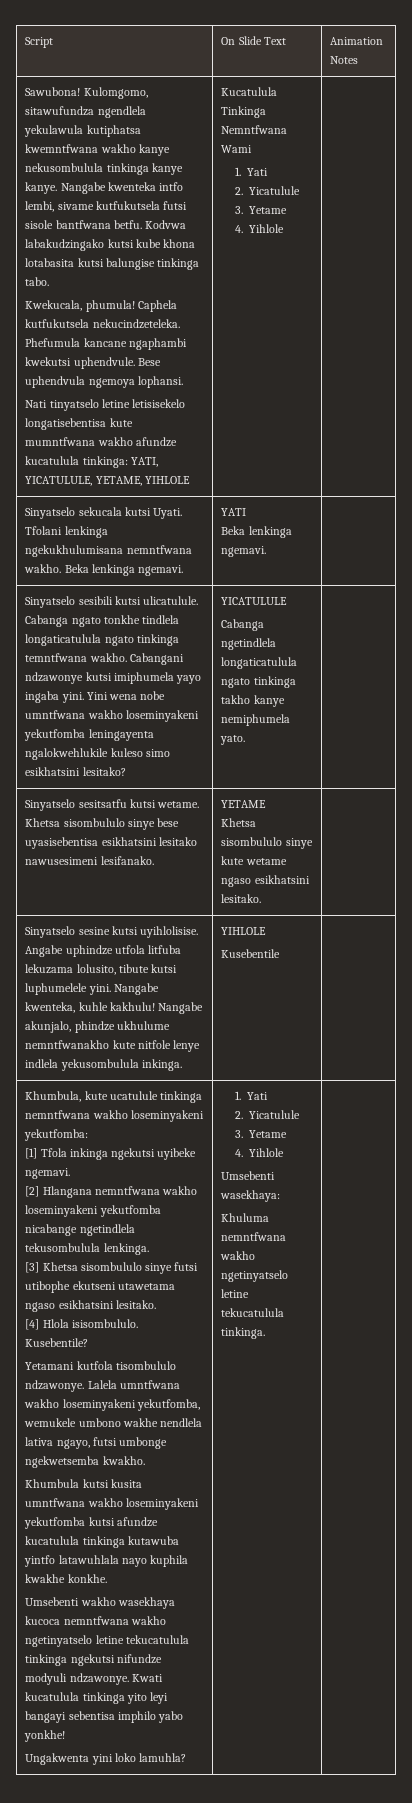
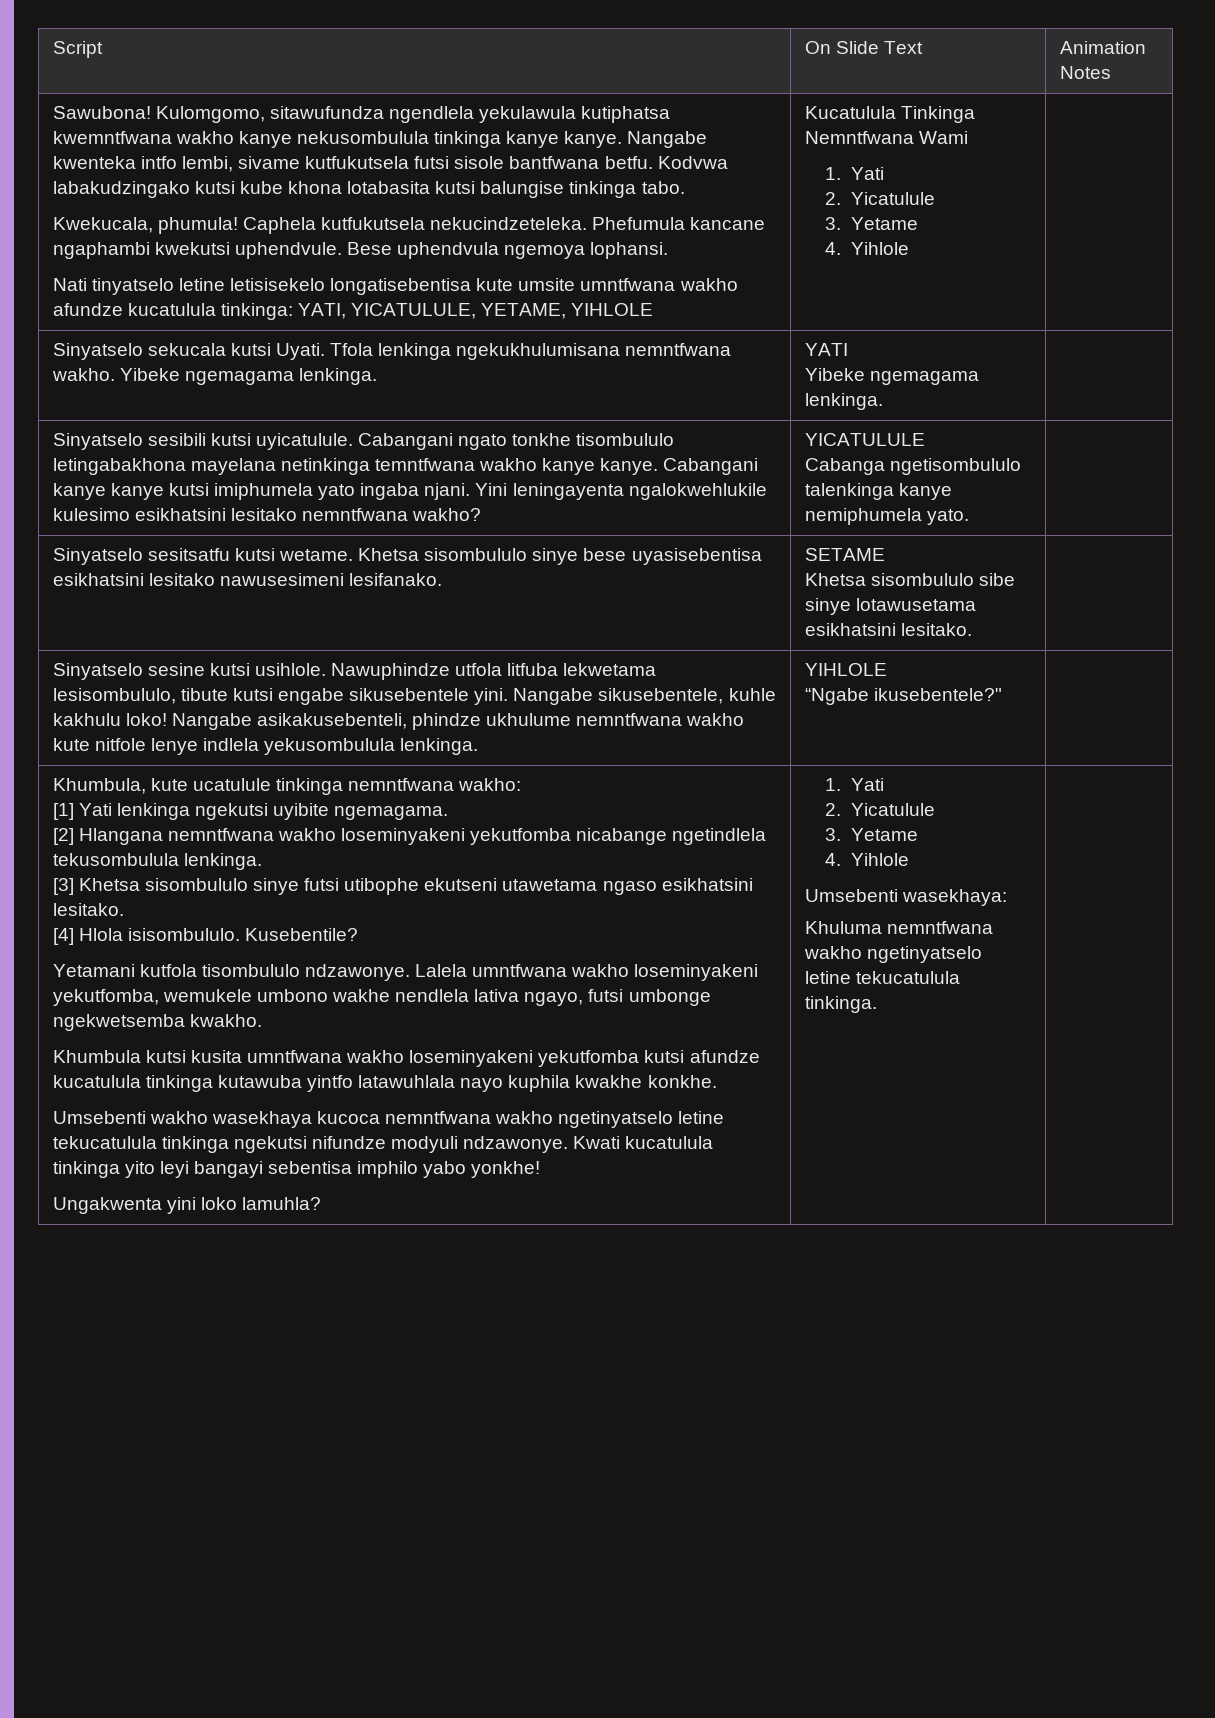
[25,437,96,446] mumntfwana -> [518,278,676,291] umsite umntfwana
[25,526,63,535] Tfolani -> [330,343,374,356] Tfola
[64,564,184,576] [221,508,247,516] [221,526,292,538] [221,546,267,557] [25,596,199,608] [25,615,180,627] [25,634,179,646] [25,653,184,665] [25,672,202,684] [25,691,166,703] [25,710,199,722] [24,729,154,741] [25,748,170,760] [25,767,126,776] [221,597,288,605] [221,619,265,631] [221,638,277,650] [221,657,298,669] [221,676,296,688] [221,695,251,704] Beka lenkinga ngemavi. | YATI // Beka lenkinga ngemavi. | // Sinyatselo sesibili kutsi ulicatulule. Cabanga ngato tonkhe tindlela longaticatulula ngato tinkinga temntfwana wakho. Cabangani ndzawonye kutsi imiphumela yayo ingaba yini. Yini wena nobe umntfwana wakho loseminyakeni yekutfomba leningayenta ngalokwehlukile kuleso simo esikhatsini lesitako? | YICATULULE // Cabanga ngetindlela longaticatulula ngato tinkinga takho -> [119,368,377,385] [804,343,848,356] [804,368,979,385] [804,393,883,410] [52,433,675,450] [52,458,759,475] [52,483,767,500] [52,508,482,521] [804,433,925,446] [804,458,1021,475] [804,483,894,500] Yibeke ngemagama lenkinga. | YATI // Yibeke ngemagama lenkinga. | // Sinyatselo sesibili kutsi uyicatulule. Cabangani ngato tonkhe tisombululo letingabakhona mayelana netinkinga temntfwana wakho kanye kanye. Cabangani kanye kanye kutsi imiphumela yato ingaba njani. Yini leningayenta ngalokwehlukile kulesimo esikhatsini lesitako nemntfwana wakho? | YICATULULE // Cabanga ngetisombululo talenkinga
[221,800,267,808] [221,818,257,827] [221,837,313,849] [221,856,287,865] [221,877,252,887] YETAME // Khetsa sisombululo sinye kute wetame ngaso -> [804,548,885,561] [804,573,1015,586] [804,598,976,615] SETAME // Khetsa sisombululo sibe sinye lotawusetama
[140,926,199,938] [25,945,182,957] [25,964,178,975] [25,983,159,995] [25,1002,204,1014] [25,1021,170,1033] [25,1040,110,1049] uyihlolisise. Angabe uphindze utfola litfuba lekuzama lolusito, tibute kutsi luphumelele yini. Nangabe kwenteka, kuhle kakhulu! Nangabe akunjalo, phindze ukhulume nemntfwanakho -> [254,663,657,680] [52,688,776,705] [52,713,745,730] usihlole. Nawuphindze utfola litfuba lekwetama lesisombululo, tibute kutsi engabe sikusebentele yini. Nangabe sikusebentele, kuhle kakhulu loko! Nangabe asikakusebenteli, phindze ukhulume nemntfwana wakho
[141,1059,182,1071] inkinga. -> [400,738,479,755] lenkinga.
[221,949,281,958] Kusebentile -> [804,688,1002,705] “Ngabe ikusebentele?"
[92,1110,204,1122] [24,1129,89,1141] [25,1148,197,1160] [25,1168,71,1179] wakho loseminyakeni yekutfomba: // [1] Tfola inkinga ngekutsi uyibeke ngemavi. -> [458,778,522,791] [52,803,449,820] wakho: // [1] Yati lenkinga ngekutsi uyibite ngemagama.

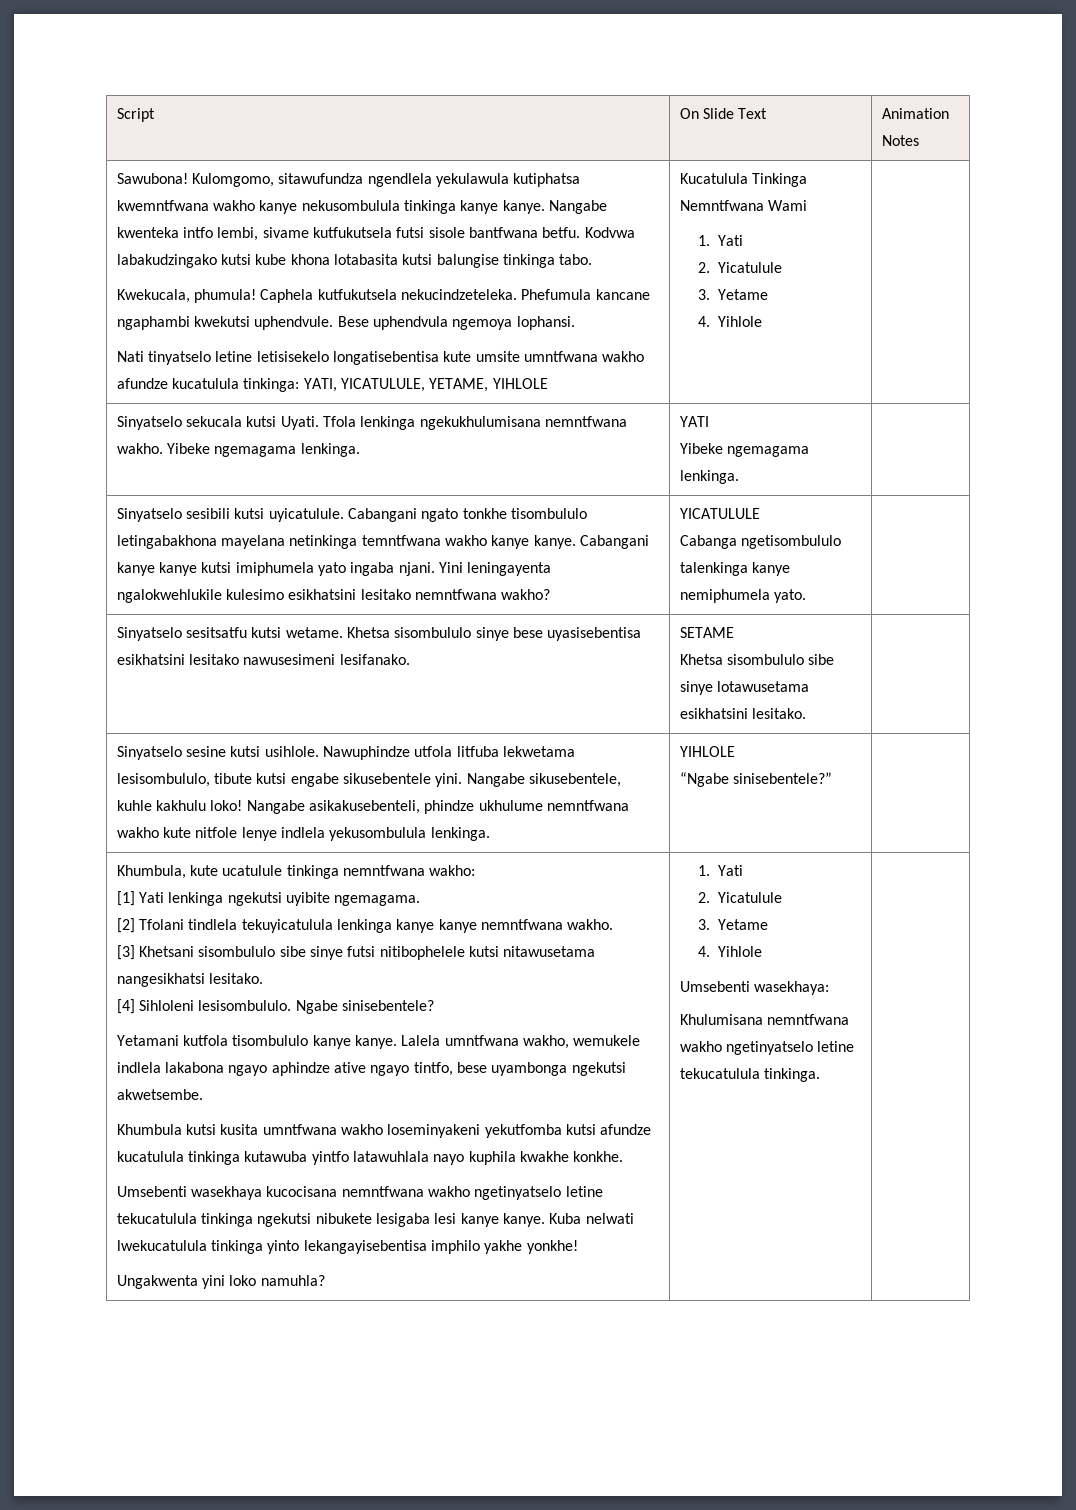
[873,688,1002,701] ikusebentele?" -> [733,772,833,784] sinisebentele?”
[78,828,767,845] [52,853,262,870] [52,878,753,895] [52,903,124,916] [52,928,358,945] [52,964,759,981] [52,989,711,1006] [52,1014,262,1031] Hlangana nemntfwana wakho loseminyakeni yekutfomba nicabange ngetindlela tekusombulula lenkinga. // [3] Khetsa sisombululo sinye futsi utibophe ekutseni utawetama ngaso esikhatsini lesitako. // [4] Hlola isisombululo. Kusebentile? // Yetamani kutfola tisombululo ndzawonye. Lalela umntfwana wakho loseminyakeni yekutfomba, wemukele umbono wakhe nendlela lativa ngayo, futsi umbonge ngekwetsemba kwakho. -> [139,919,614,933] [116,945,596,960] [116,973,264,987] [116,999,435,1014] [116,1035,641,1049] [116,1062,626,1076] [116,1089,203,1100] Tfolani tindlela tekuyicatulula lenkinga kanye kanye nemntfwana wakho. // [3] Khetsani sisombululo sibe sinye futsi nitibophelele kutsi nitawusetama nangesikhatsi lesitako. // [4] Sihloleni lesisombululo. Ngabe sinisebentele? // Yetamani kutfola tisombululo kanye kanye. Lalela umntfwana wakho, wemukele indlela lakabona ngayo aphindze ative ngayo tintfo, bese uyambonga ngekutsi akwetsembe.
[149,1111,380,1128] wakho wasekhaya kucoca -> [191,1186,338,1200] wasekhaya kucocisana
[311,1136,714,1153] [52,1161,467,1178] nifundze modyuli ndzawonye. Kwati kucatulula tinkinga yito leyi bangayi sebentisa imphilo yabo -> [315,1213,634,1227] [116,1240,523,1254] nibukete lesigaba lesi kanye kanye. Kuba nelwati lwekucatulula tinkinga yinto lekangayisebentisa imphilo yakhe
[241,1197,321,1210] lamuhla? -> [260,1275,325,1286] namuhla?
[804,921,882,934] Khuluma -> [679,1014,763,1025] Khulumisana

